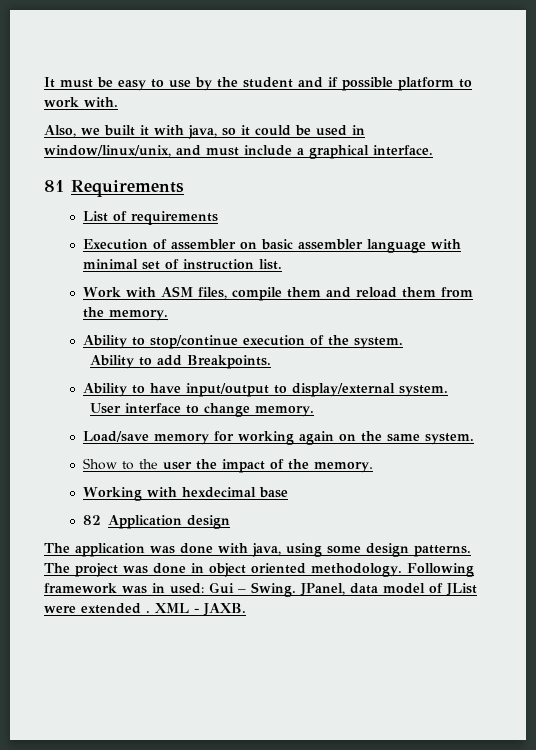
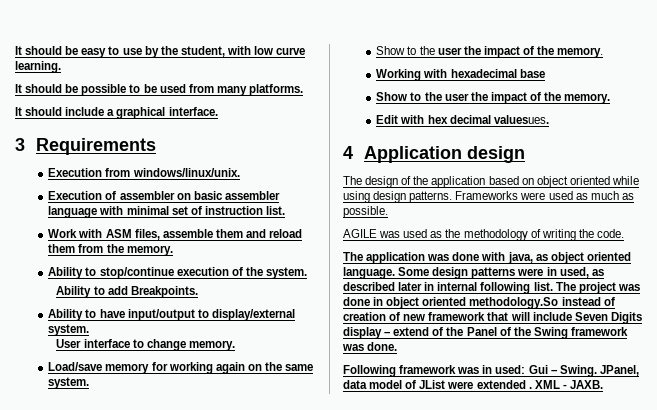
[44,77,93,88] It must -> [15,46,63,55] It should
[243,77,472,91] [44,97,118,108] [44,125,365,139] [44,145,239,157] student and if possible platform to work with. // Also, we built it with java, so it could be used in window/linux/unix, and must -> [180,46,306,57] [15,61,61,73] [15,84,303,96] [15,107,63,116] student, with low curve learning. // It should be possible to be used from many platforms. // It should
[44,180,64,192] 81 -> [15,138,25,151] 3
[82,211,218,225] List of requirements -> [48,168,240,177] Execution from windows/linux/unix.
[231,287,282,301] compile -> [162,229,213,238] assemble
[181,487,256,498] hexdecimal -> [450,69,517,78] hexadecimal
[82,515,230,529] 82 Application design -> [376,92,611,104] [376,115,549,124] [343,146,525,163] [343,176,639,188] [343,191,634,203] [343,206,388,218] [343,229,624,241] Show to the user the impact of the memory. // Edit with hex decimal valuesues. // 4 Application design // The design of the application based on object oriented while using design patterns. Frameworks were used as much as possible. // AGILE was used as the methodology of writing the code.
[286,543,471,557] using some design patterns. -> [535,252,631,264] [343,267,604,279] [343,282,553,294] as object oriented language. Some design patterns were in used, as described later in internal following list.
[311,563,402,577] methodology. -> [469,297,615,309] [343,312,642,324] [343,327,628,339] [342,342,398,351] methodology.So instead of creation of new framework that will include Seven Digits display – extend of the Panel of the Swing framework was done. //

